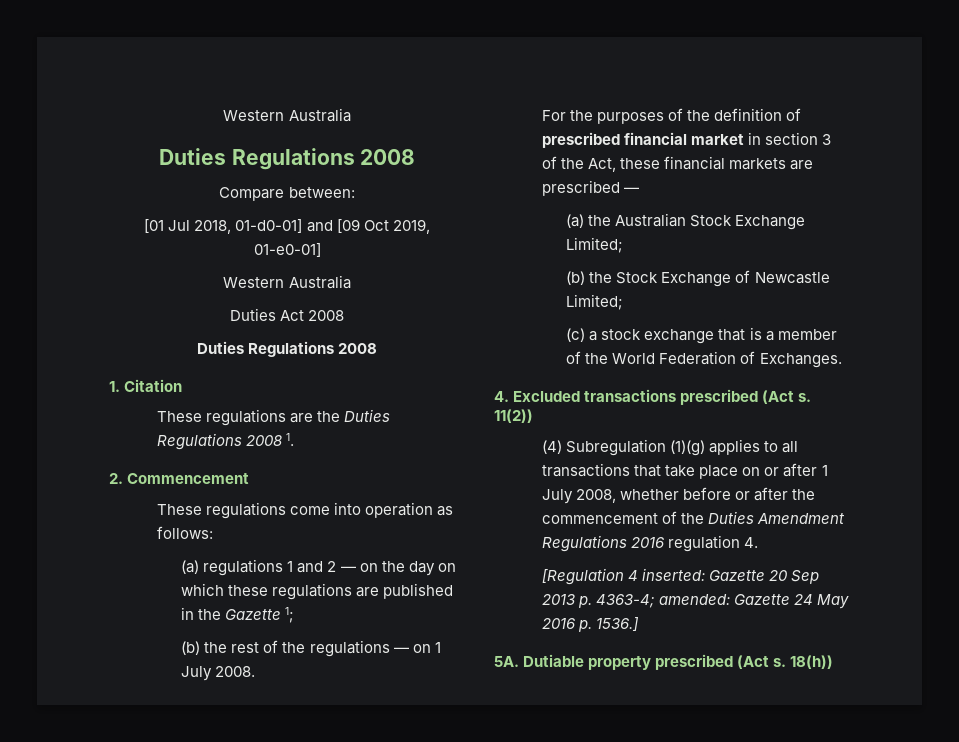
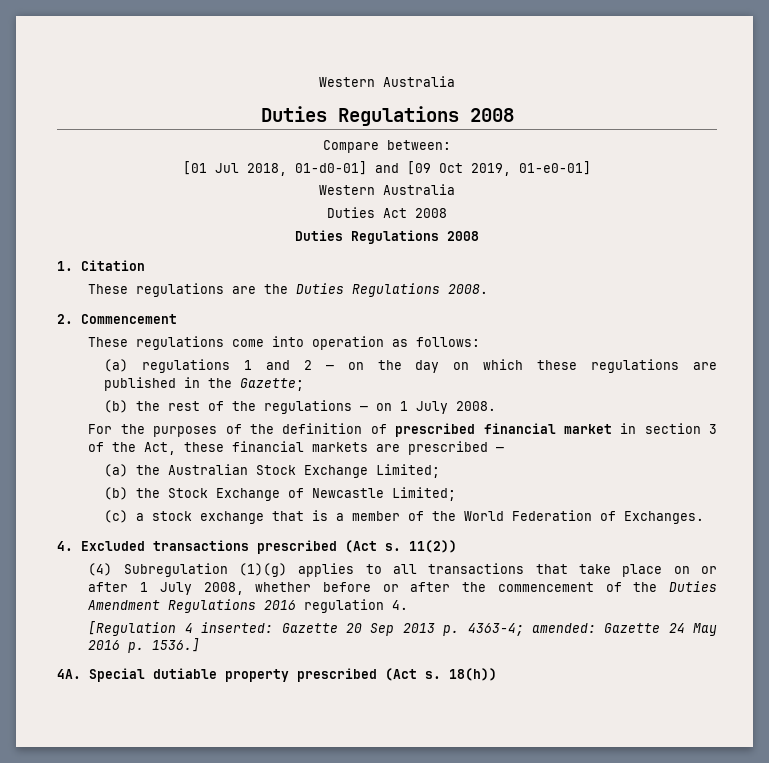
[246,433,295,446] 2008 1. -> [448,284,489,294] 2008.
[225,607,295,623] Gazette 1; -> [240,378,305,391] Gazette;
[494,654,585,667] 5A. Dutiable -> [57,668,217,682] 4A. Special dutiable

